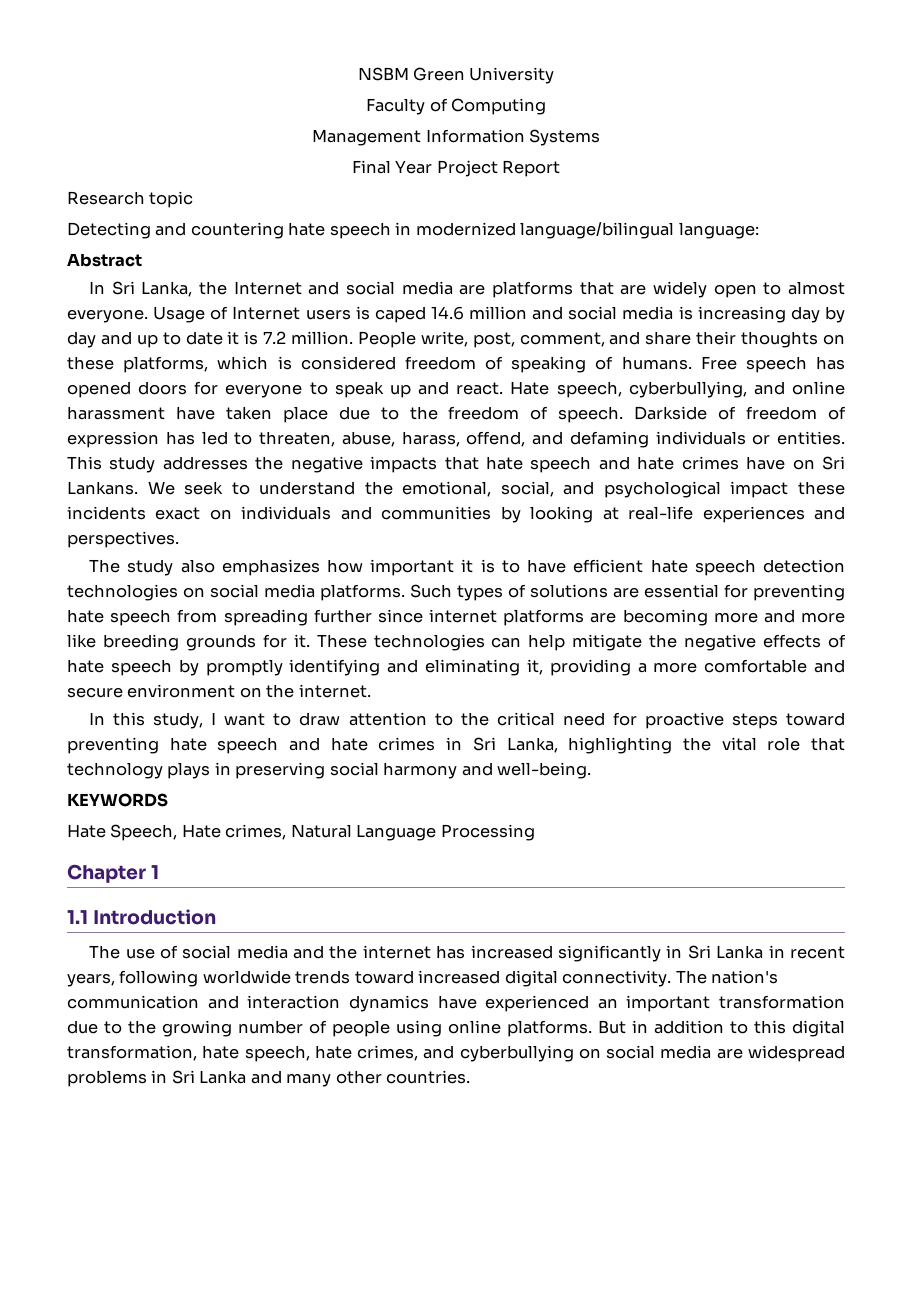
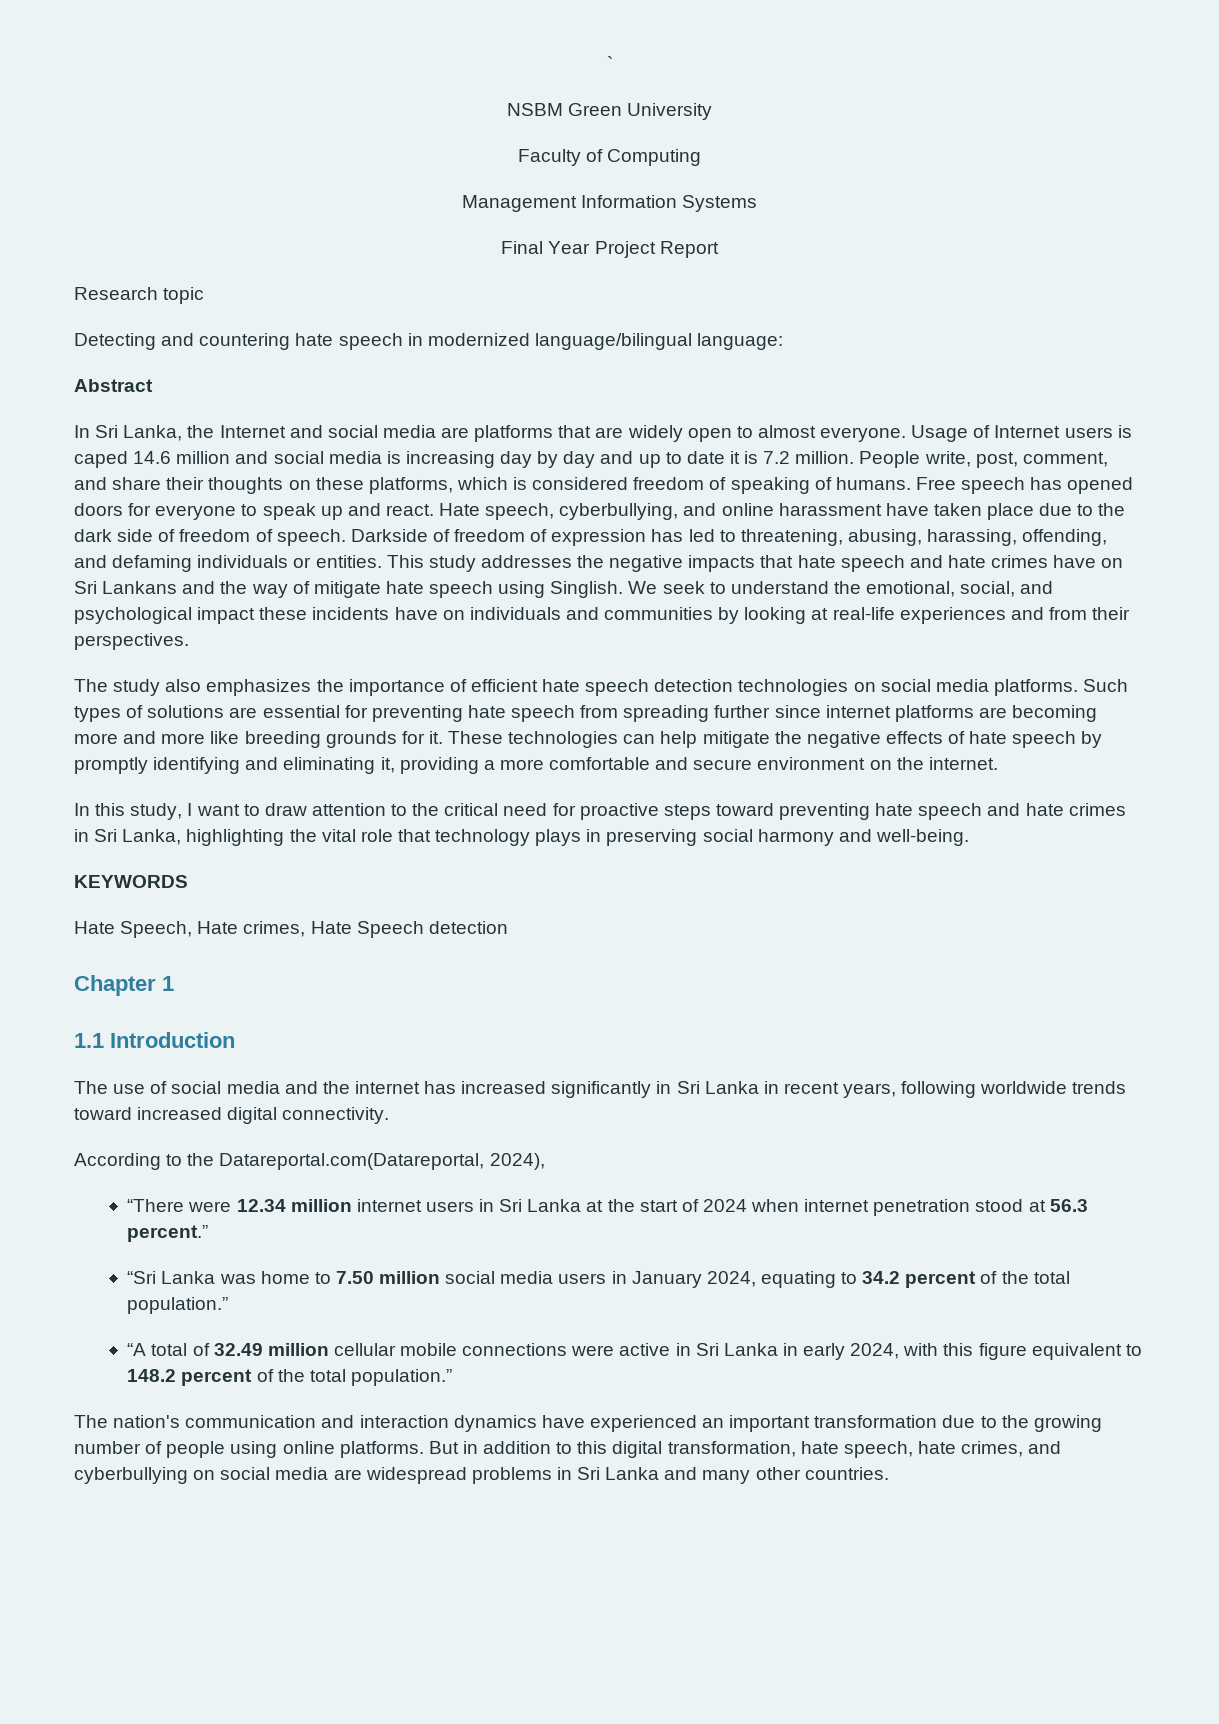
(357, 74) none -> [606,56,613,70] ` //
(438, 413) none -> [74,529,176,542] dark side of
[259,431,526,447] threaten, abuse, harass, offend, -> [740,529,1108,546] threatening, abusing, harassing, offending,
[67,481,138,495] Lankans. -> [102,581,624,598] Lankans and the way of mitigate hate speech using Singlish.
[155,507,201,520] exact -> [394,607,438,620] have
(846, 513) none -> [1048,607,1131,620] from their
[327,559,567,576] how important it is to have -> [316,679,467,696] the importance of
[290,824,535,841] Natural Language Processing -> [310,921,508,938] Hate Speech detection
(672, 978) none -> [74,1153,545,1170] [127,1199,1088,1216] [127,1225,209,1242] [127,1271,1070,1288] [127,1297,229,1314] [127,1343,1142,1360] [127,1369,452,1386] // According to the Datareportal.com(Datareportal, 2024), // “There were 12.34 million internet users in Sri Lanka at the start of 2024 when internet penetration stood at 56.3 percent.” // “Sri Lanka was home to 7.50 million social media users in January 2024, equating to 34.2 percent of the total population.” // “A total of 32.49 million cellular mobile connections were active in Sri Lanka in early 2024, with this figure equivalent to 148.2 percent of the total population.” //

